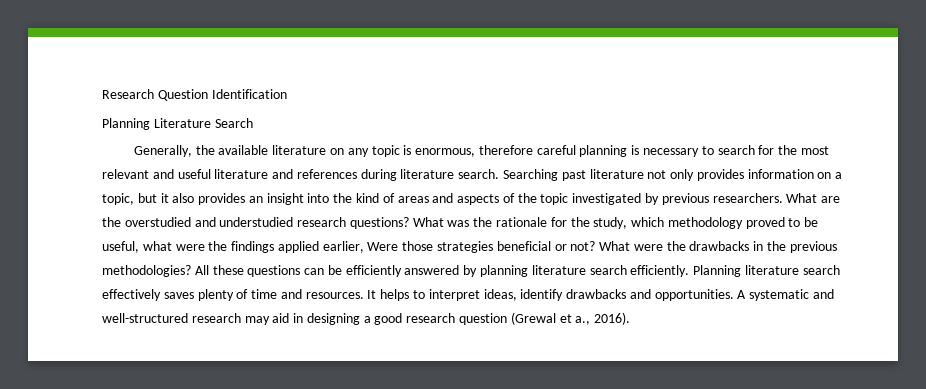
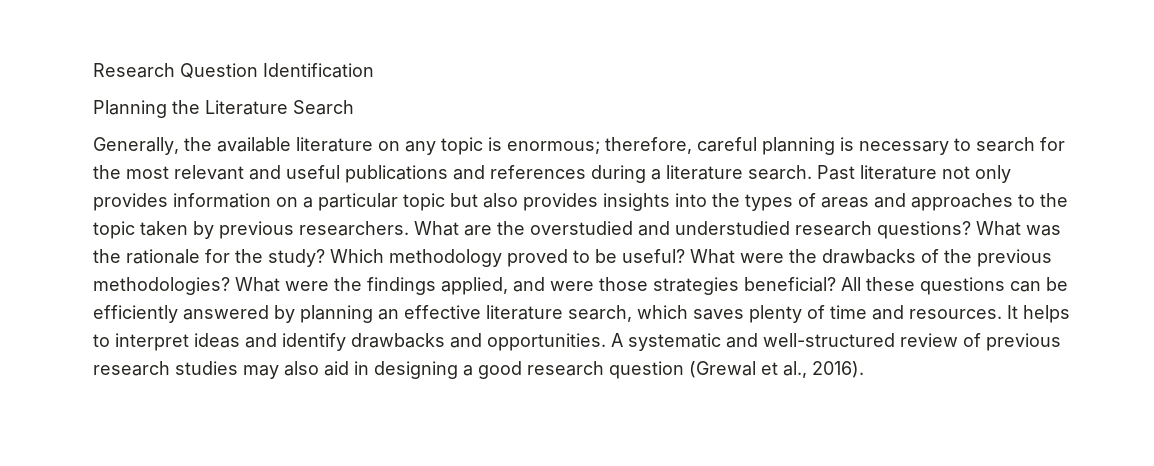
(150, 124) none -> [172,100,200,114] the
[415,145,533,157] enormous, therefore -> [507,137,692,154] enormous; therefore,
[214,169,269,179] literature -> [345,165,448,183] publications
(397, 175) none -> [651,169,661,180] a
[503,169,586,181] Searching past -> [817,165,855,180] Past
[102,193,304,205] topic, but it also provides an insight -> [318,193,670,211] particular topic but also provides insights
[356,193,380,203] kind -> [745,194,793,211] types
[457,193,515,205] aspects of -> [911,193,1035,211] approaches to
[572,193,642,205] investigated -> [140,221,188,236] taken
[593,217,665,229] study, which -> [268,249,384,267] study? Which
[102,241,596,253] useful, what were the findings applied earlier, Were those strategies beneficial or not? -> [622,249,685,263] useful?
[753,241,764,251] in -> [921,249,939,263] of
(191, 271) none -> [235,277,836,295] What were the findings applied, and were those strategies beneficial?
[531,265,840,277] [102,289,161,301] literature search efficiently. Planning literature search effectively -> [378,305,688,322] an effective literature search, which
[483,289,517,301] ideas, -> [194,333,277,348] ideas and
[191,313,270,325] research may -> [900,333,1061,351] [93,361,319,379] review of previous research studies may also
[575,316,591,325] a., -> [783,361,807,378] al.,

